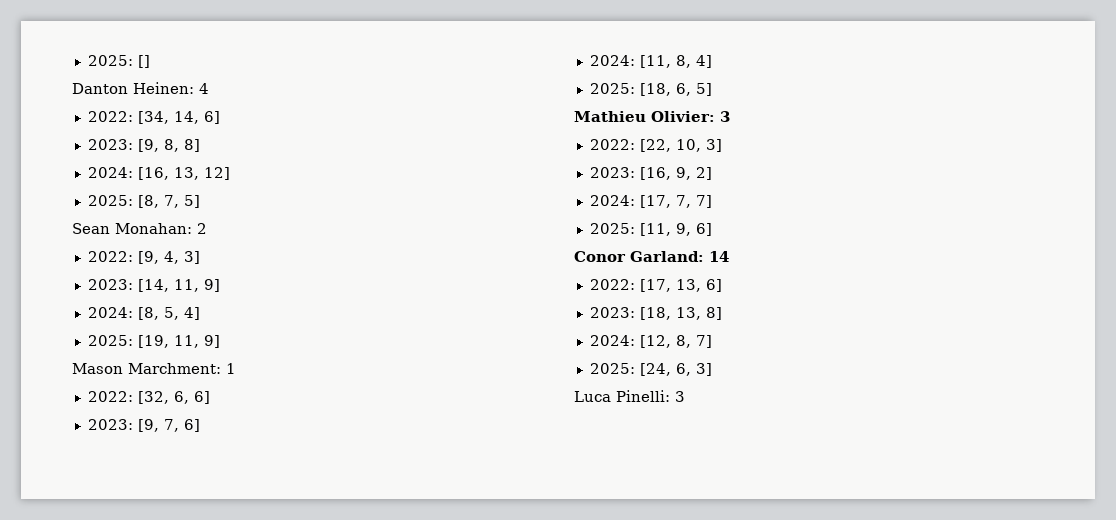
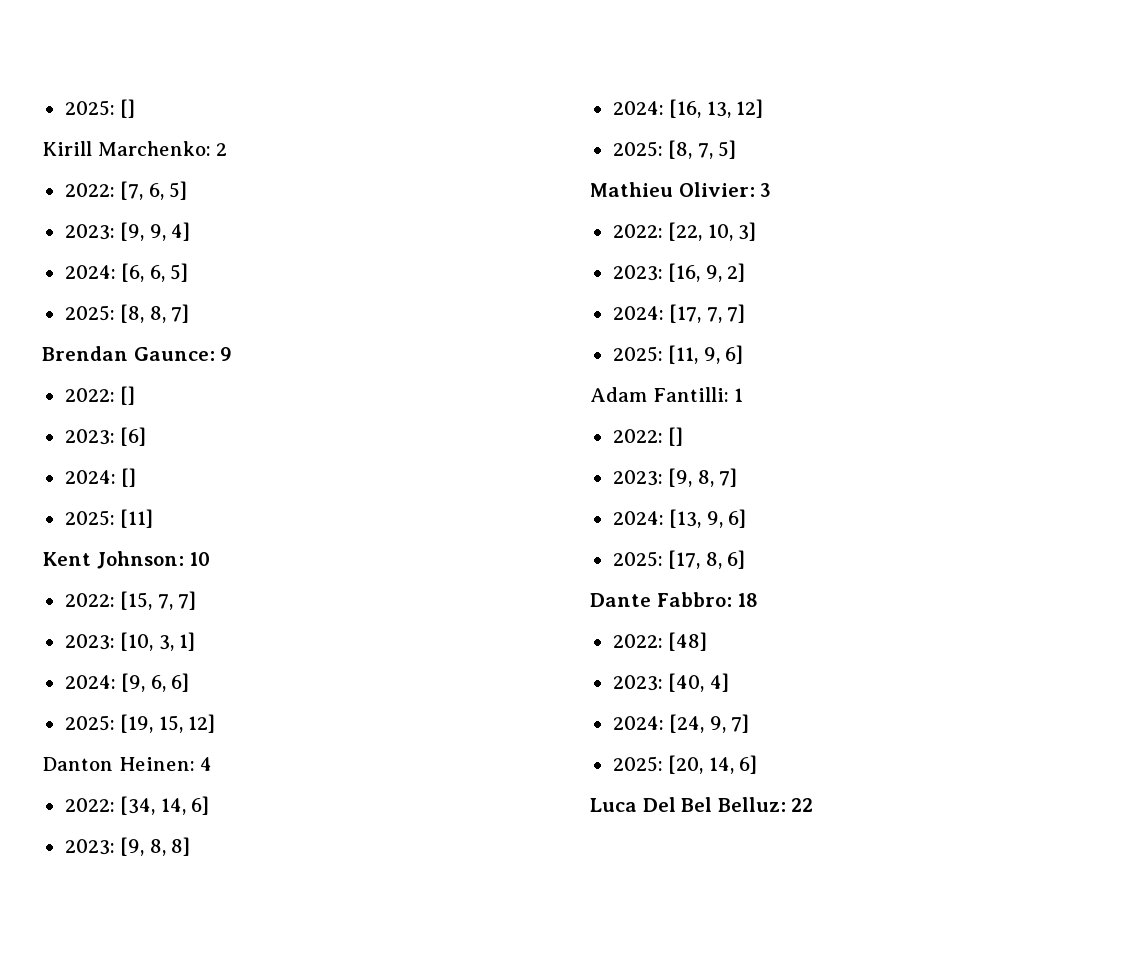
(150, 61) none -> [42,141,228,156] [64,181,188,200] [64,222,191,241] [64,263,189,282] [64,304,190,323] [42,346,233,361] [64,386,136,405] [64,427,147,446] [64,468,137,487] [64,509,154,528] [42,551,211,569] [64,591,197,610] [64,632,196,651] [64,673,190,692] [64,714,216,733] // Kirill Marchenko: 2 // 2022: [7, 6, 5] // 2023: [9, 9, 4] // 2024: [6, 6, 5] // 2025: [8, 8, 7] // Brendan Gaunce: 9 // 2022: [] // 2023: [6] // 2024: [] // 2025: [11] // Kent Johnson: 10 // 2022: [15, 7, 7] // 2023: [10, 3, 1] // 2024: [9, 6, 6] // 2025: [19, 15, 12]
[72,223,207,234] [87,251,200,264] [87,279,220,292] [87,307,200,320] [87,335,220,348] [72,363,236,374] [87,391,210,404] [87,419,200,432] [589,55,712,68] [589,83,712,96] // Sean Monahan: 2 // 2022: [9, 4, 3] // 2023: [14, 11, 9] // 2024: [8, 5, 4] // 2025: [19, 11, 9] // Mason Marchment: 1 // 2022: [32, 6, 6] // 2023: [9, 7, 6] // 2024: [11, 8, 4] // 2025: [18, 6, 5] -> (737, 149) none
[574,251,729,262] [589,279,722,292] [589,307,722,320] [589,335,712,348] [589,363,712,376] [574,390,685,402] Conor Garland: 14 // 2022: [17, 13, 6] // 2023: [18, 13, 8] // 2024: [12, 8, 7] // 2025: [24, 6, 3] // Luca Pinelli: 3 -> [590,387,744,402] [612,427,684,446] [612,468,738,487] [612,509,747,528] [612,550,746,569] [590,592,759,607] [612,632,708,651] [612,673,729,692] [612,714,750,733] [612,755,758,774] [590,797,814,812] Adam Fantilli: 1 // 2022: [] // 2023: [9, 8, 7] // 2024: [13, 9, 6] // 2025: [17, 8, 6] // Dante Fabbro: 18 // 2022: [48] // 2023: [40, 4] // 2024: [24, 9, 7] // 2025: [20, 14, 6] // Luca Del Bel Belluz: 22

